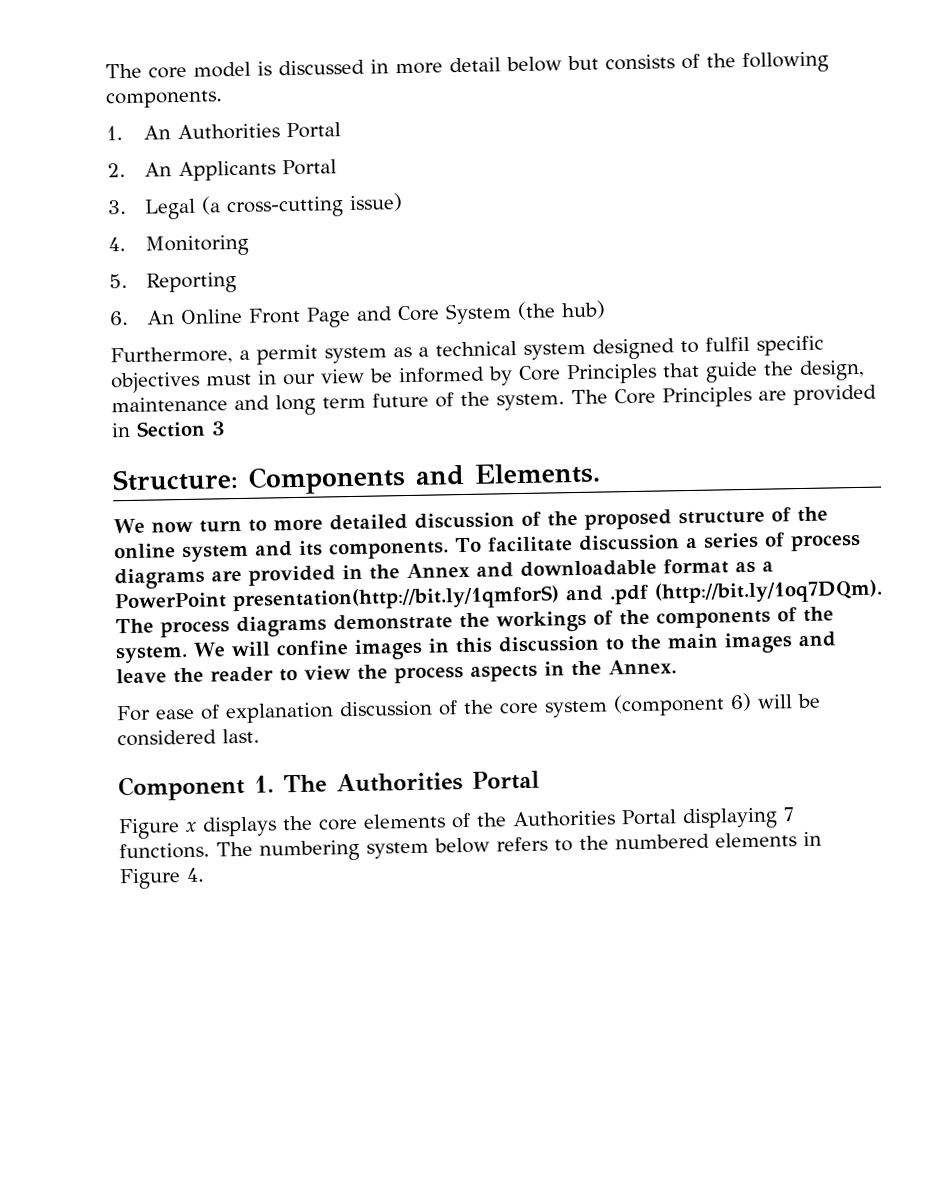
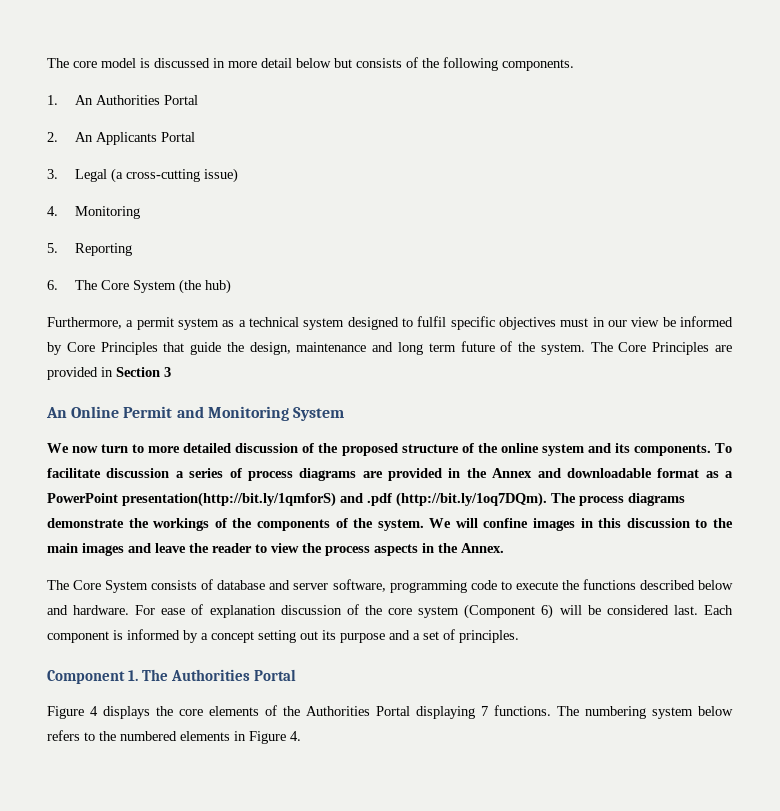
[146,306,393,328] An Online Front Page and -> [74,280,97,290] The
[112,462,601,495] Structure: Components and Elements. -> [46,406,344,421] An Online Permit and Monitoring System
(677, 667) none -> [47,579,733,593] [47,605,130,615] The Core System consists of database and server software, programming code to execute the functions described below and hardware.
[613,693,725,717] (component -> [464,604,536,619] (Component
(260, 736) none -> [704,605,734,615] [47,629,519,643] Each component is informed by a concept setting out its purpose and a set of principles.
[185,821,197,833] x -> [90,706,98,716] 4

